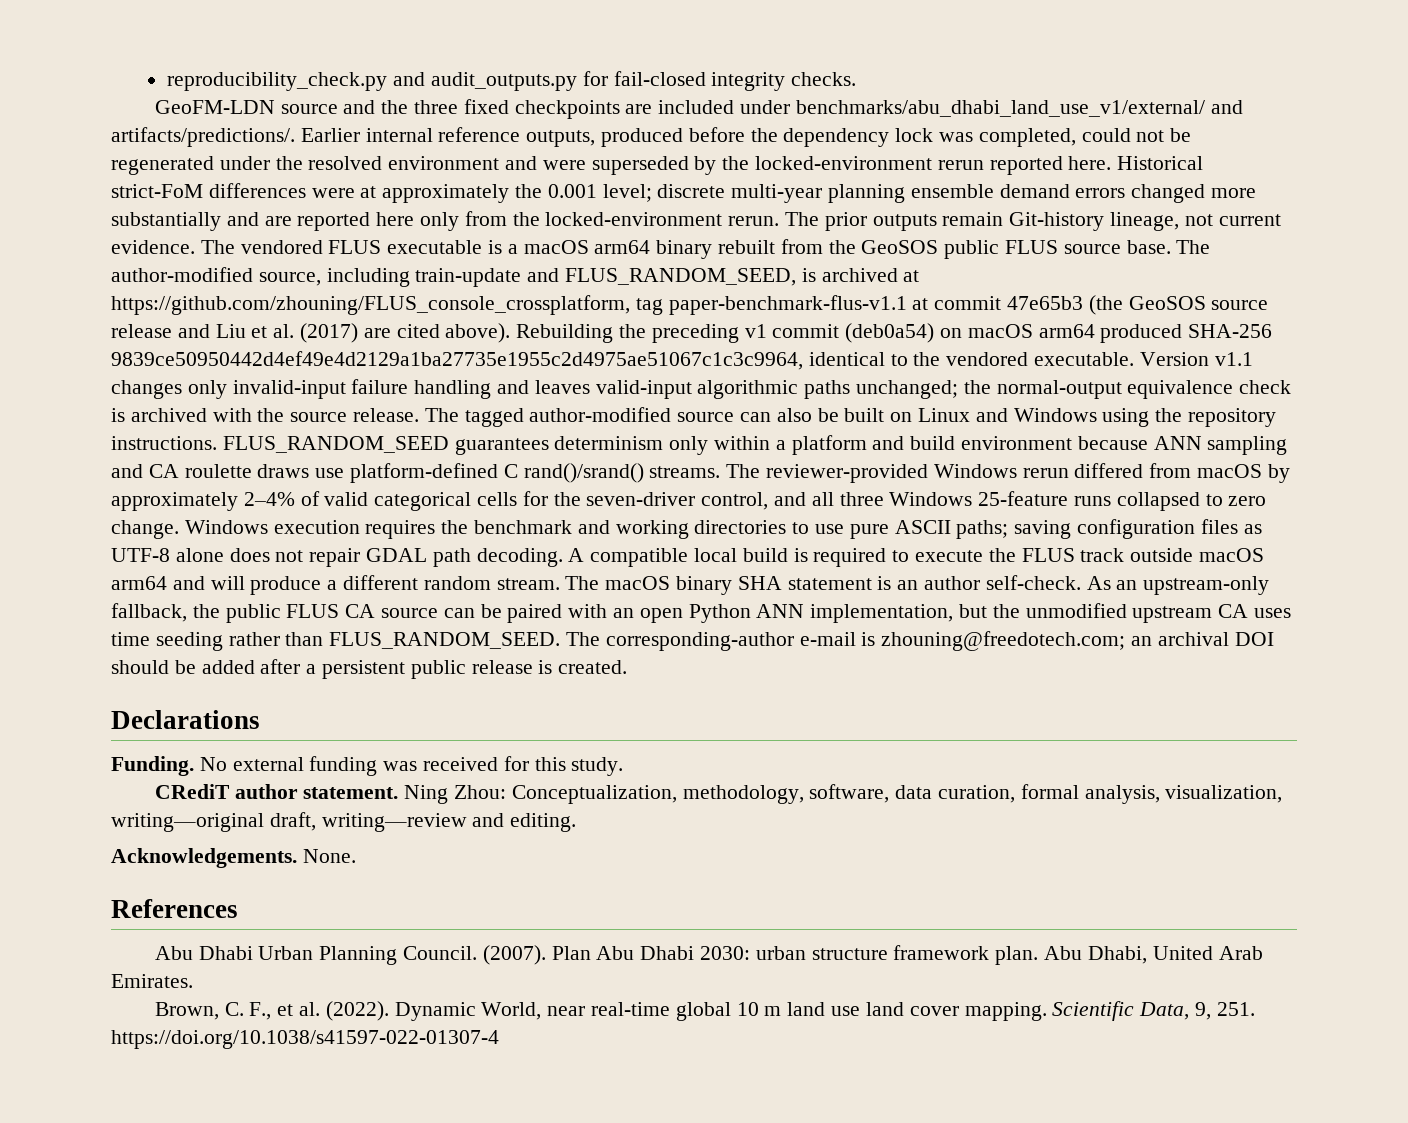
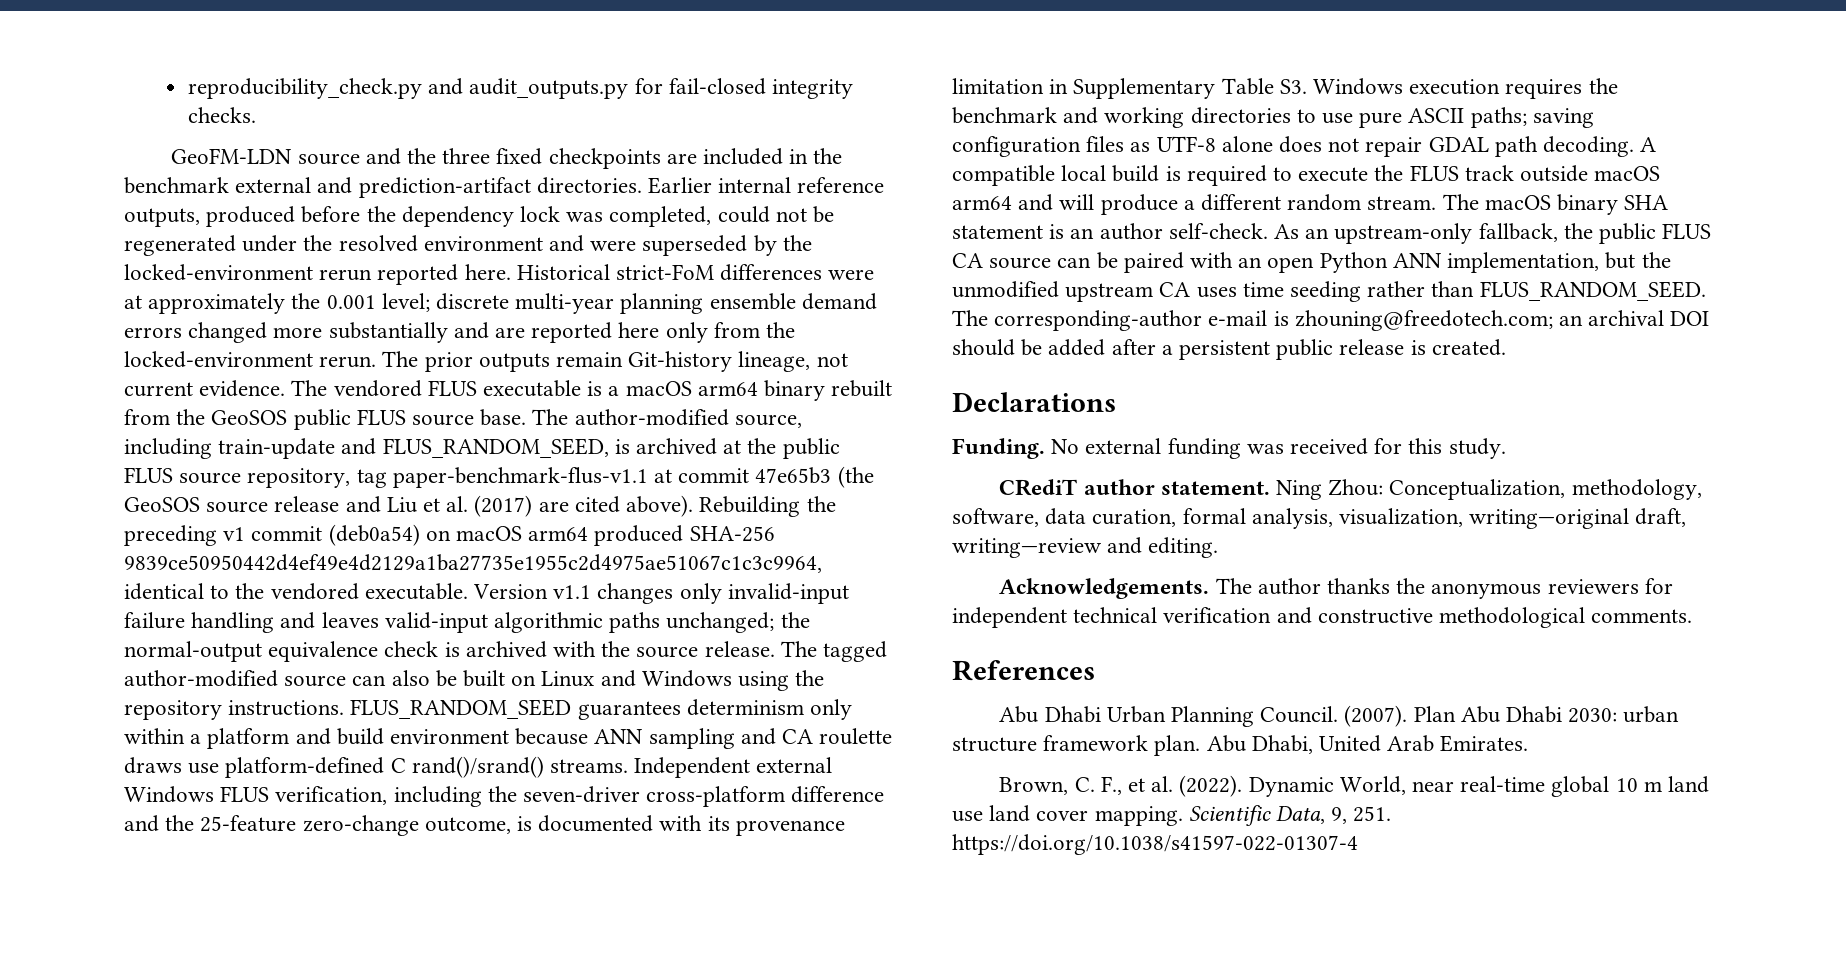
[740,100,1243,117] [111,127,295,147] under benchmarks/abu_dhabi_land_use_v1/external/ and artifacts/predictions/. -> [789,148,843,164] [124,177,642,198] in the benchmark external and prediction-artifact directories.
[111,295,630,315] https://github.com/zhouning/FLUS_console_crossplatform, -> [747,438,840,459] [124,467,351,488] the public FLUS source repository,
[726,463,1290,483] [111,491,1267,511] [111,520,179,539] The reviewer-provided Windows rerun differed from macOS by approximately 2–4% of valid categorical cells for the seven-driver control, and all three Windows 25-feature runs collapsed to zero change. -> [634,757,833,778] [124,786,885,807] [124,815,845,836] [952,78,1307,99] Independent external Windows FLUS verification, including the seven-driver cross-platform difference and the 25-feature zero-change outcome, is documented with its provenance limitation in Supplementary Table S3.
[302,849,356,863] None. -> [1215,578,1673,599] [952,607,1693,628] The author thanks the anonymous reviewers for independent technical verification and constructive methodological comments.

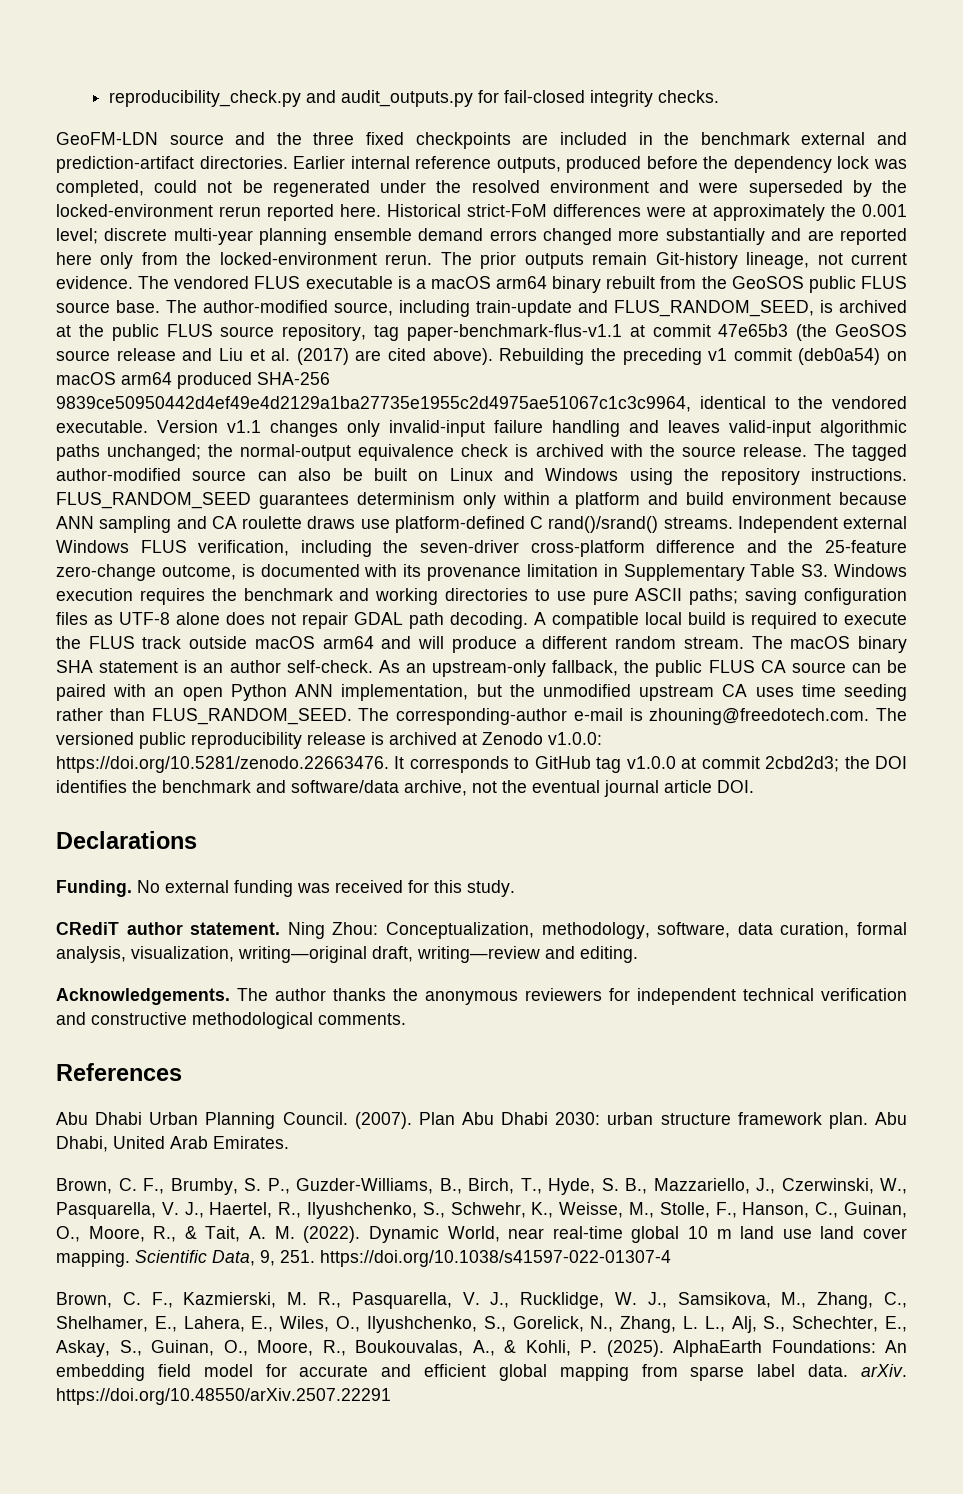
[1294,310,1710,331] [952,339,1506,360] zhouning@freedotech.com; an archival DOI should be added after a persistent public release is created. -> [649,708,907,725] [56,732,602,749] [56,756,908,773] [56,780,754,797] zhouning@freedotech.com. The versioned public reproducibility release is archived at Zenodo v1.0.0: https://doi.org/10.5281/zenodo.22663476. It corresponds to GitHub tag v1.0.0 at commit 2cbd2d3; the DOI identifies the benchmark and software/data archive, not the eventual journal article DOI.
[1127,776,1174,792] et al. -> [170,1178,907,1195] [56,1202,907,1219] [56,1226,295,1242] Brumby, S. P., Guzder-Williams, B., Birch, T., Hyde, S. B., Mazzariello, J., Czerwinski, W., Pasquarella, V. J., Haertel, R., Ilyushchenko, S., Schwehr, K., Weisse, M., Stolle, F., Hanson, C., Guinan, O., Moore, R., & Tait, A. M.
(1358, 844) none -> [56,1292,907,1309] [56,1316,907,1333] [56,1340,907,1357] [56,1364,907,1381] [56,1388,391,1405] // Brown, C. F., Kazmierski, M. R., Pasquarella, V. J., Rucklidge, W. J., Samsikova, M., Zhang, C., Shelhamer, E., Lahera, E., Wiles, O., Ilyushchenko, S., Gorelick, N., Zhang, L. L., Alj, S., Schechter, E., Askay, S., Guinan, O., Moore, R., Boukouvalas, A., & Kohli, P. (2025). AlphaEarth Foundations: An embedding field model for accurate and efficient global mapping from sparse label data. arXiv. https://doi.org/10.48550/arXiv.2507.22291

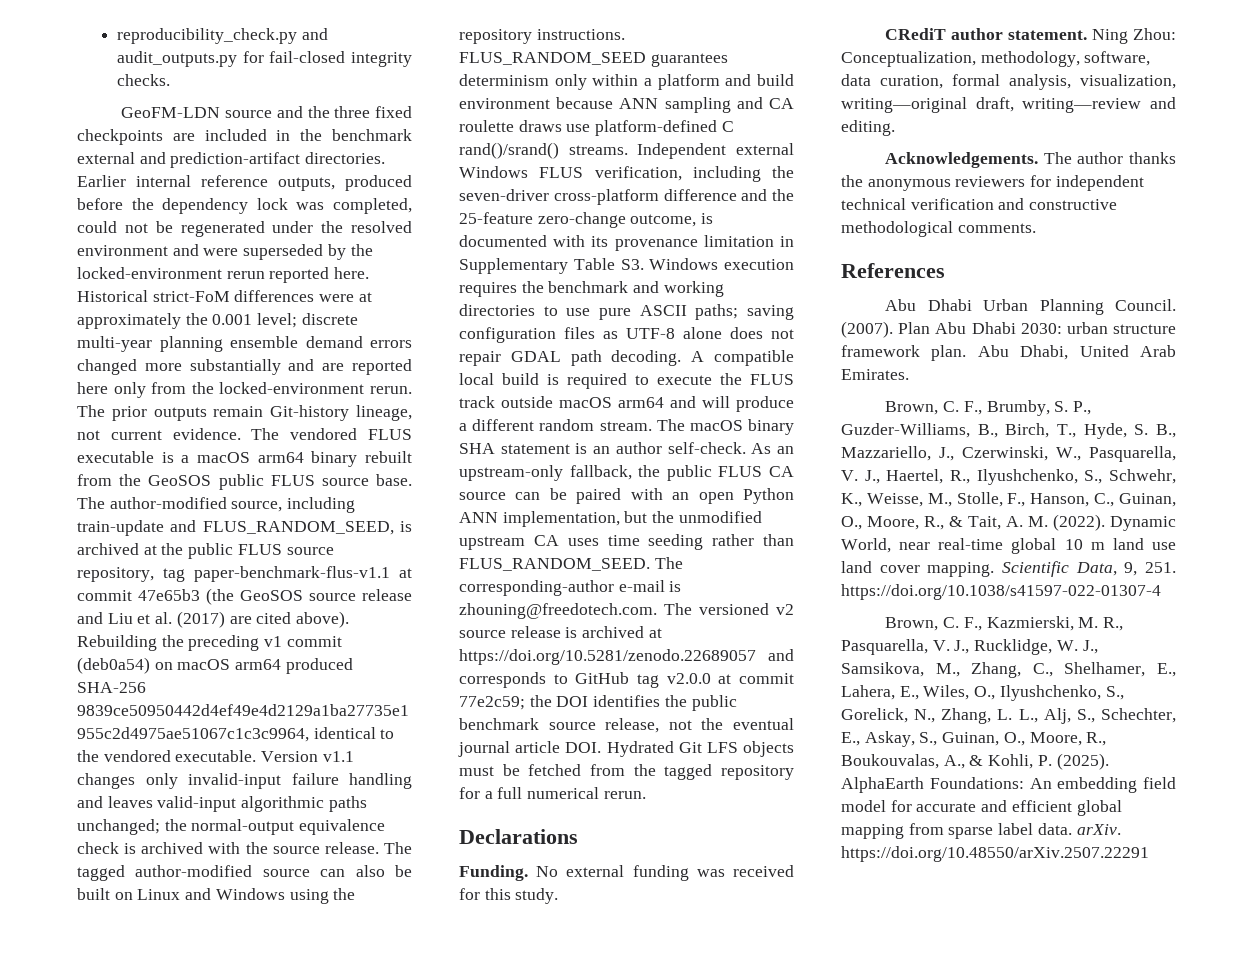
[139,732,302,749] public reproducibility -> [776,604,794,615] [459,630,506,638] v2 source
[482,732,602,745] [56,756,405,773] Zenodo v1.0.0: https://doi.org/10.5281/zenodo.22663476. It -> [459,649,794,665] https://doi.org/10.5281/zenodo.22689057 and
[626,756,840,772] v1.0.0 at commit 2cbd2d3; -> [666,673,794,684] [459,696,525,710] v2.0.0 at commit 77e2c59;
[162,780,467,796] benchmark and software/data archive, -> [691,695,737,711] [459,718,660,733] public benchmark source release,
(754, 786) none -> [606,741,794,757] [459,764,794,780] [459,787,646,799] Hydrated Git LFS objects must be fetched from the tagged repository for a full numerical rerun.

